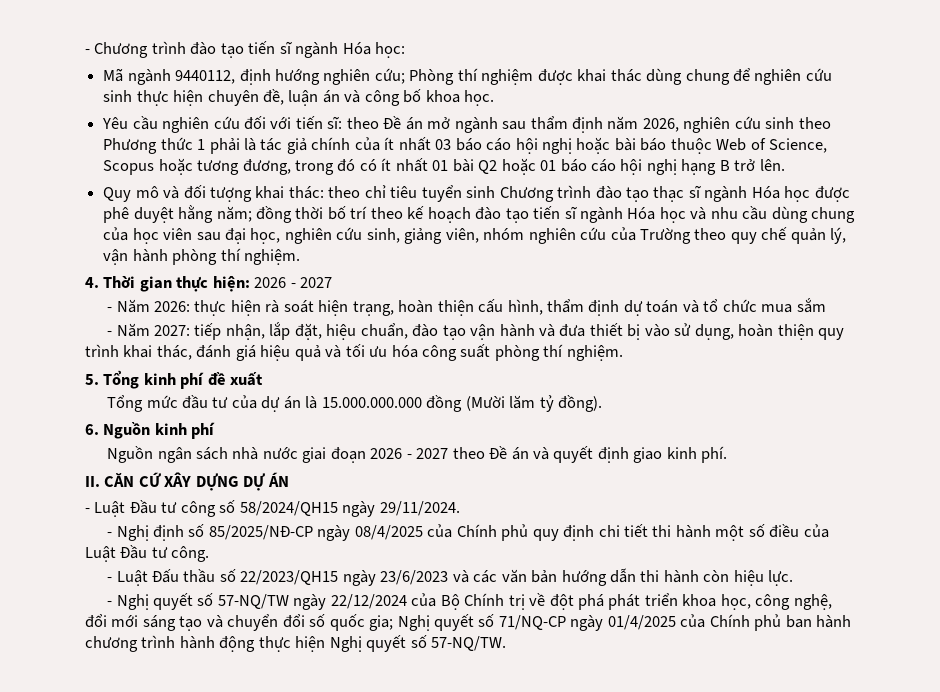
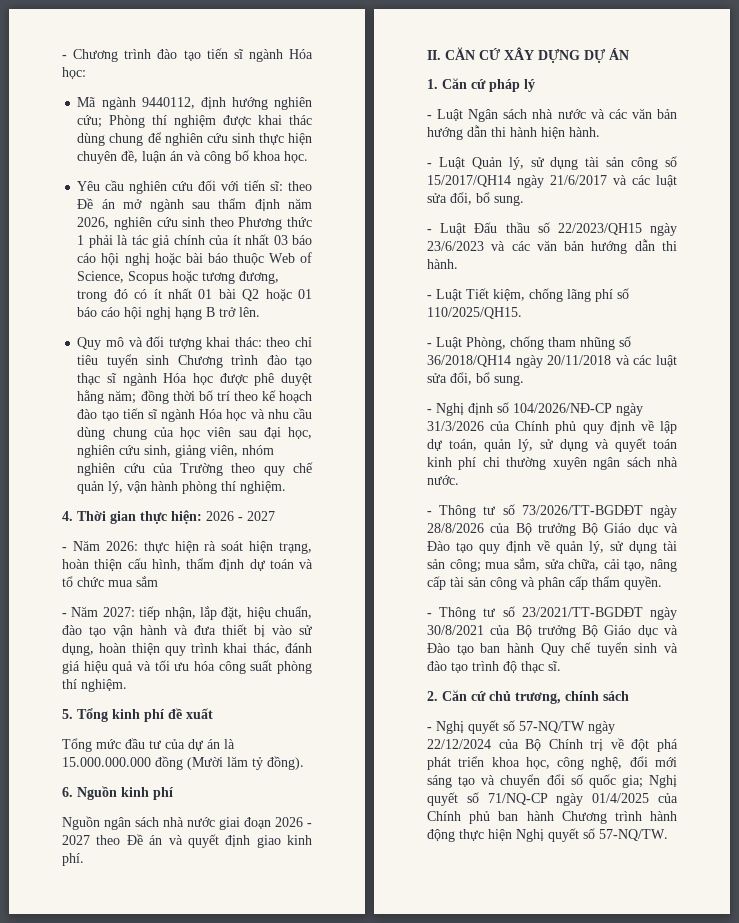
[85,500,460,517] [107,524,829,541] [85,545,210,562] - Luật Đầu tư công số 58/2024/QH15 ngày 29/11/2024. // - Nghị định số 85/2025/NĐ-CP ngày 08/4/2025 của Chính phủ quy định chi tiết thi hành một số điều của Luật Đầu tư công. -> [427,78,535,92] [427,108,677,122] [427,125,600,140] [427,156,677,170] [427,175,677,188] [427,192,524,206] 1. Căn cứ pháp lý // - Luật Ngân sách nhà nước và các văn bản hướng dẫn thi hành hiện hành. // - Luật Quản lý, sử dụng tài sản công số 15/2017/QH14 ngày 21/6/2017 và các luật sửa đổi, bổ sung.
[663,570,794,586] hành còn hiệu lực. -> [427,259,458,269] [427,288,629,302] [427,307,522,319] [427,336,631,350] [427,355,677,368] [427,372,524,386] [427,402,643,416] [427,420,677,434] [427,438,677,452] [427,457,678,470] [427,475,459,485] [427,504,677,518] [427,523,678,536] [427,540,677,554] [427,558,677,572] [427,576,662,590] [427,606,677,620] [427,625,678,638] [427,642,678,656] [427,661,561,673] [427,690,629,704] hành. // - Luật Tiết kiệm, chống lãng phí số 110/2025/QH15. // - Luật Phòng, chống tham nhũng số 36/2018/QH14 ngày 20/11/2018 và các luật sửa đổi, bổ sung. // - Nghị định số 104/2026/NĐ-CP ngày 31/3/2026 của Chính phủ quy định về lập dự toán, quản lý, sử dụng và quyết toán kinh phí chi thường xuyên ngân sách nhà nước. // - Thông tư số 73/2026/TT-BGDĐT ngày 28/8/2026 của Bộ trưởng Bộ Giáo dục và Đào tạo quy định về quản lý, sử dụng tài sản công; mua sắm, sửa chữa, cải tạo, nâng cấp tài sản công và phân cấp thẩm quyền. // - Thông tư số 23/2021/TT-BGDĐT ngày 30/8/2021 của Bộ trưởng Bộ Giáo dục và Đào tạo ban hành Quy chế tuyển sinh và đào tạo trình độ thạc sĩ. // 2. Căn cứ chủ trương, chính sách
[85,636,138,652] chương -> [561,811,607,824] Chương

